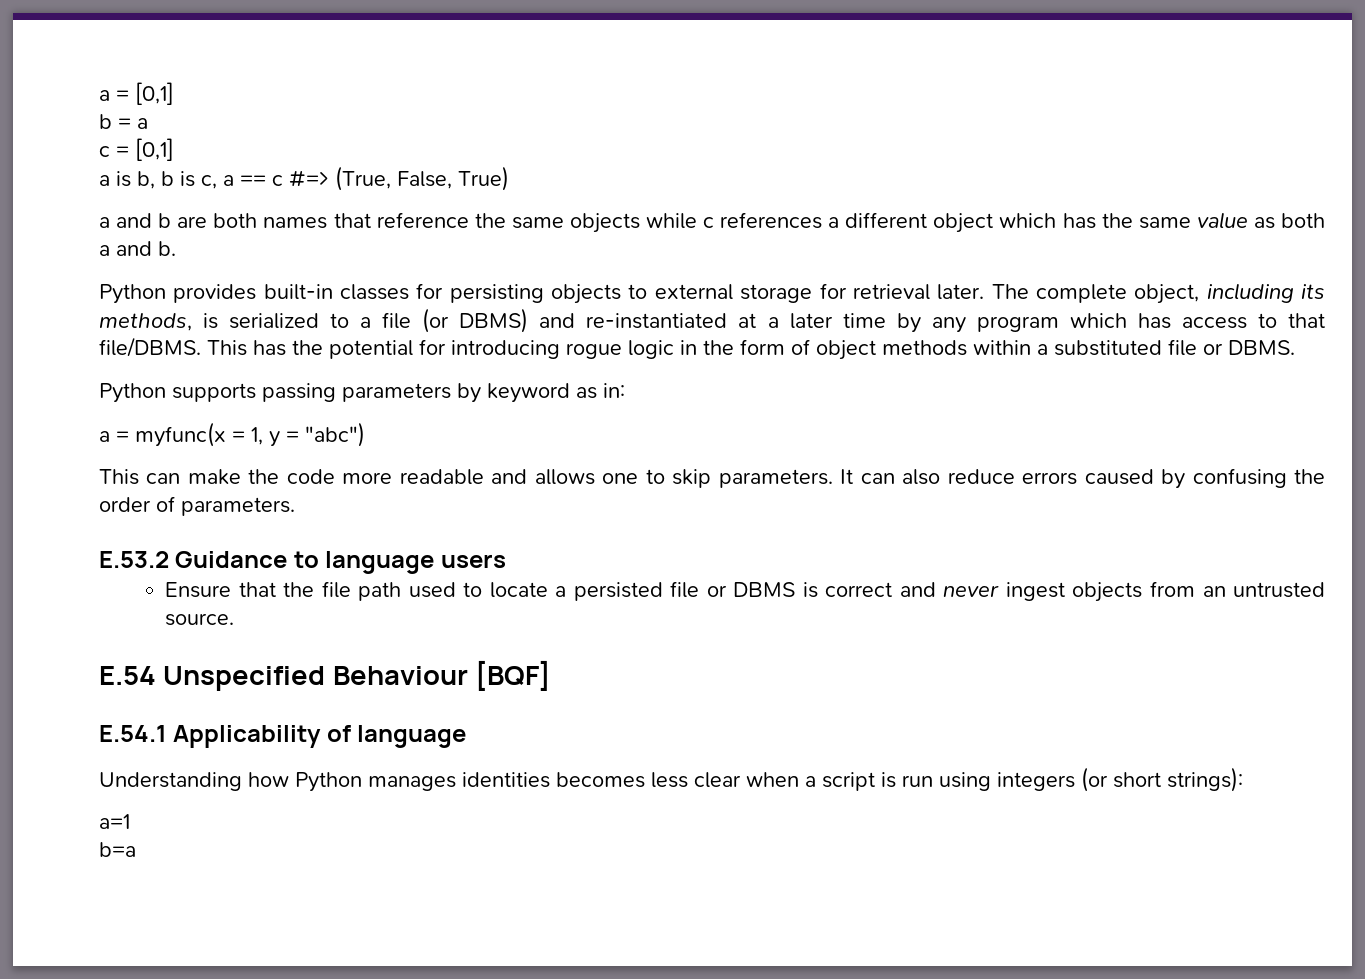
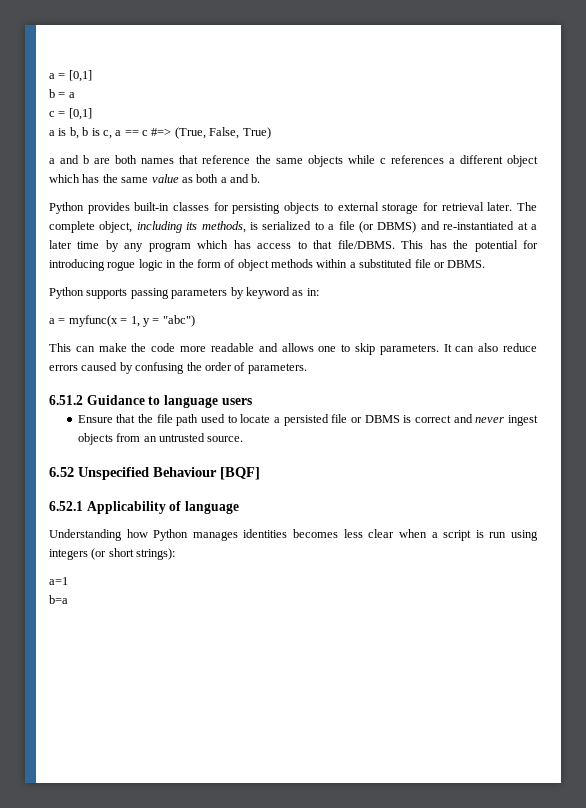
[99,551,169,568] E.53.2 -> [49,395,83,405] 6.51.2
[99,666,156,685] E.54 -> [49,467,74,477] 6.52
[99,725,167,742] E.54.1 -> [49,501,83,511] 6.52.1

